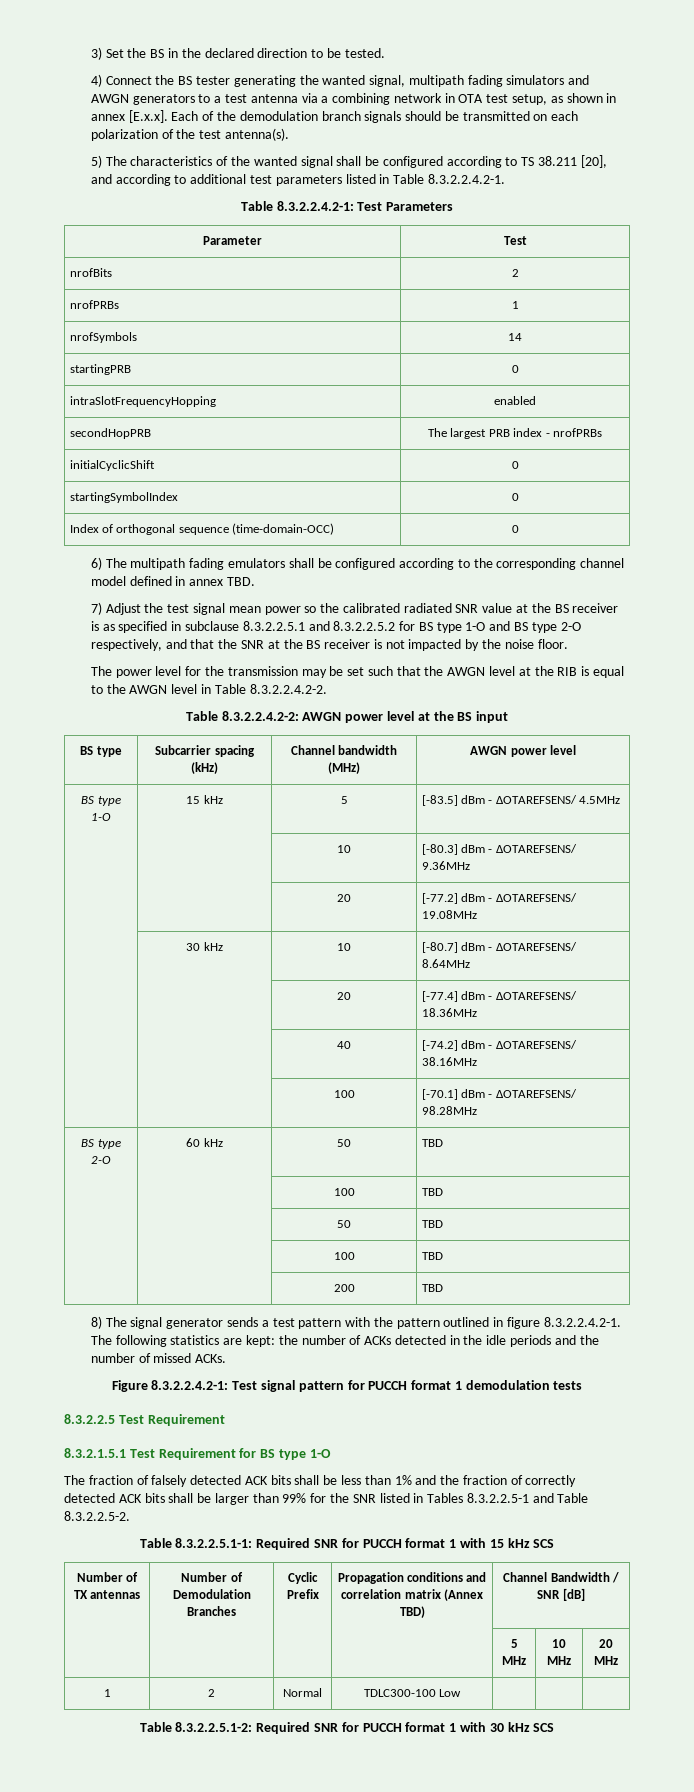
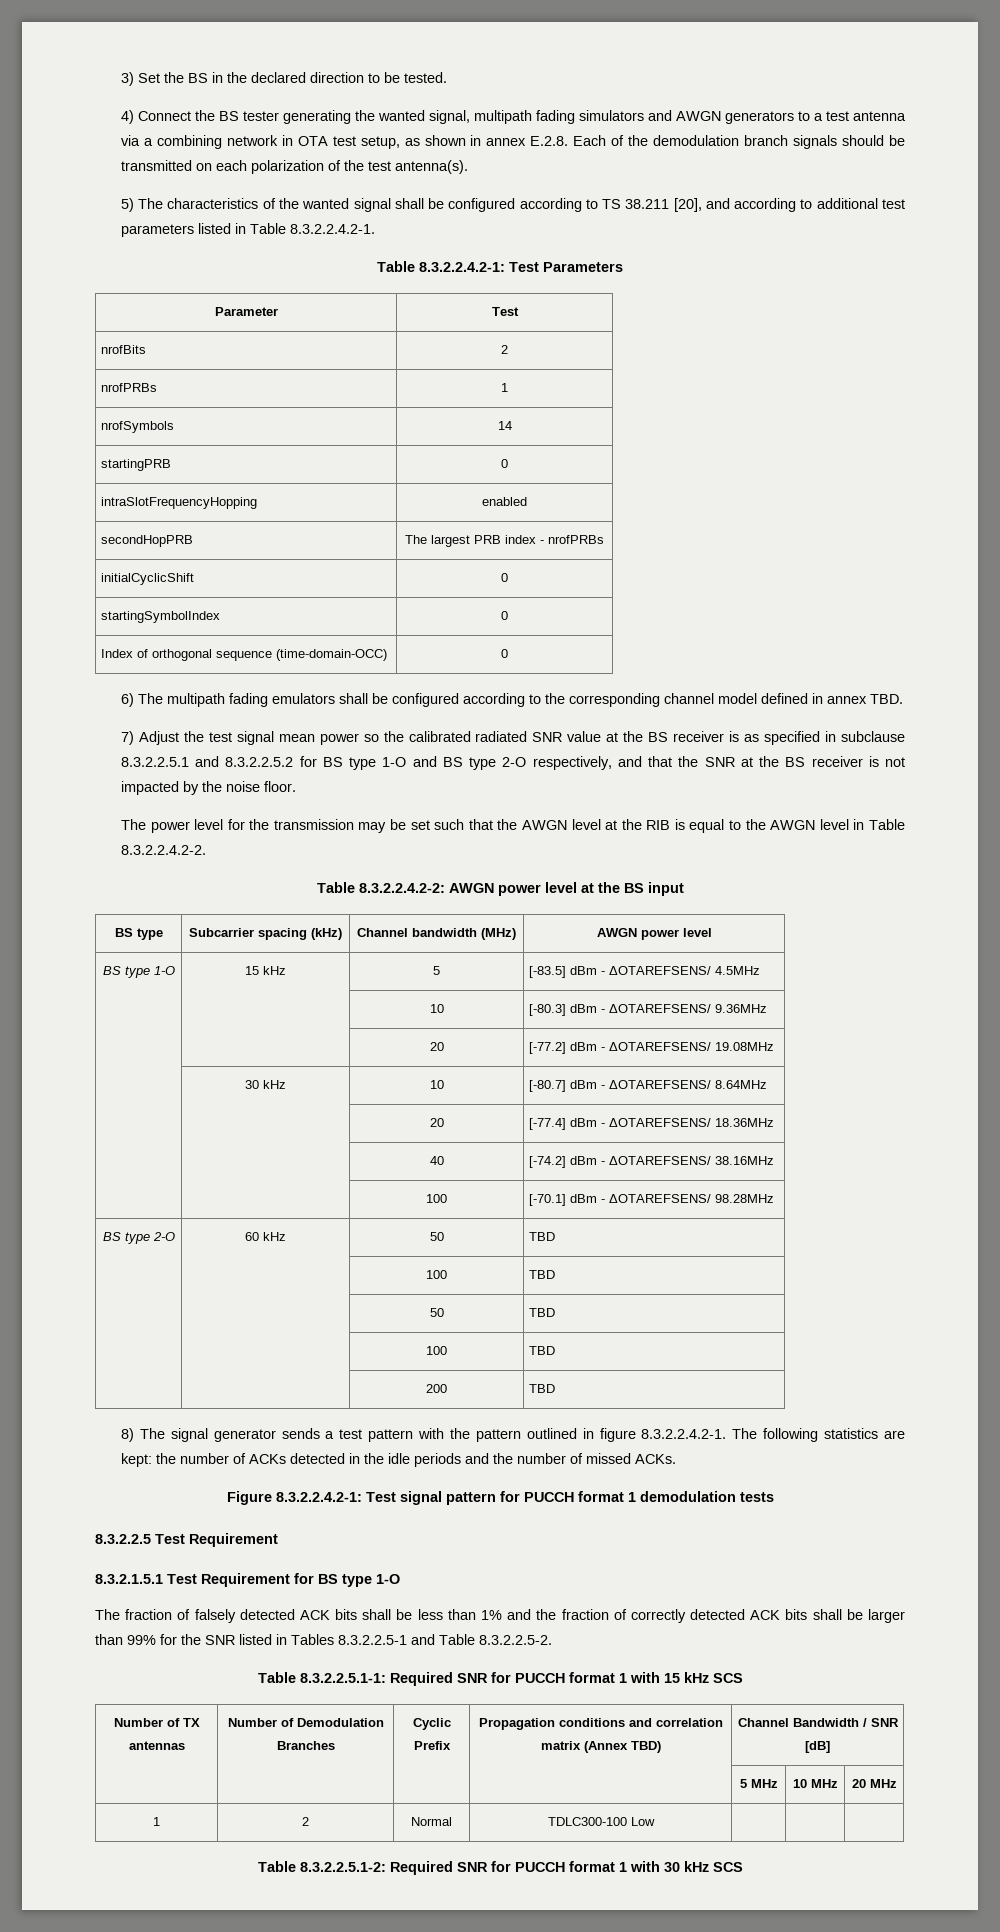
[128,110,168,123] [E.x.x]. -> [530,136,569,146] E.2.8.

